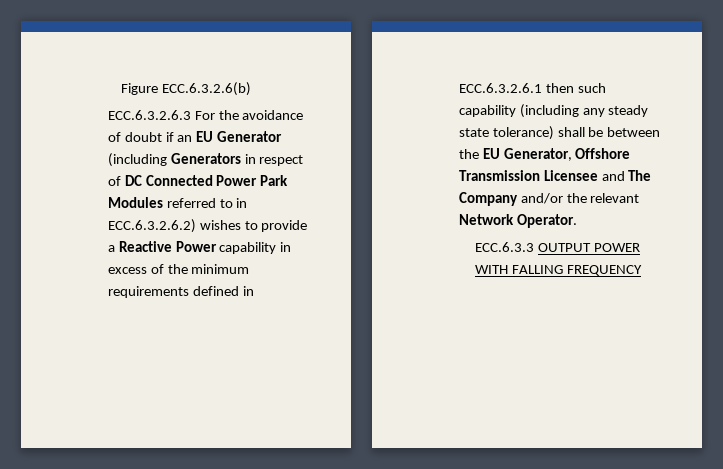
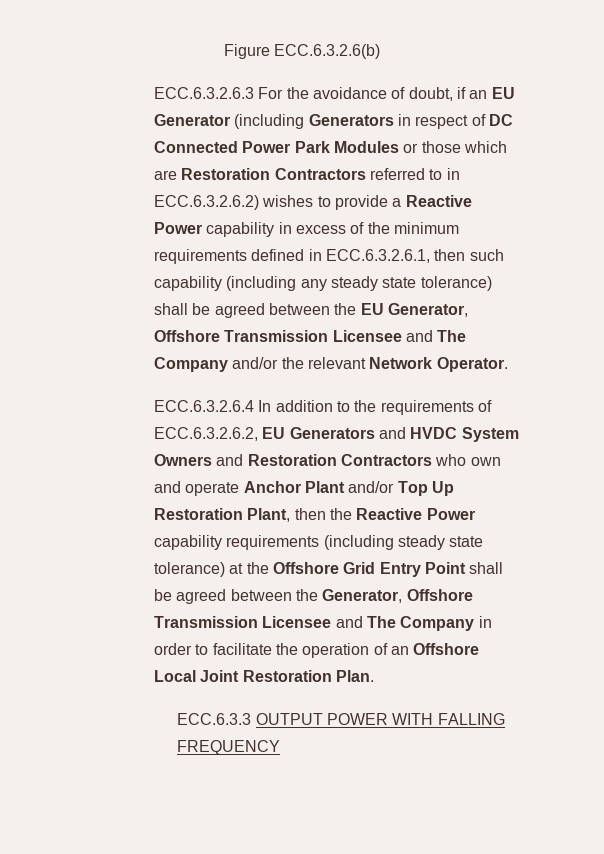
[124,132,162,142] doubt -> [408,87,453,101] doubt,
(163, 202) none -> [403,141,508,153] [154,168,366,180] or those which are Restoration Contractors
[458,83,542,93] ECC.6.3.2.6.1 -> [326,249,431,263] ECC.6.3.2.6.1,
(604, 132) none -> [214,303,265,318] agreed
(577, 221) none -> [154,400,493,415] [154,427,519,442] [154,454,501,466] [154,481,455,496] [154,508,475,522] [154,535,484,550] [154,562,504,577] [154,589,473,604] [154,616,492,631] [154,643,480,658] [154,670,375,682] // ECC.6.3.2.6.4 In addition to the requirements of ECC.6.3.2.6.2, EU Generators and HVDC System Owners and Restoration Contractors who own and operate Anchor Plant and/or Top Up Restoration Plant, then the Reactive Power capability requirements (including steady state tolerance) at the Offshore Grid Entry Point shall be agreed between the Generator, Offshore Transmission Licensee and The Company in order to facilitate the operation of an Offshore Local Joint Restoration Plan.

